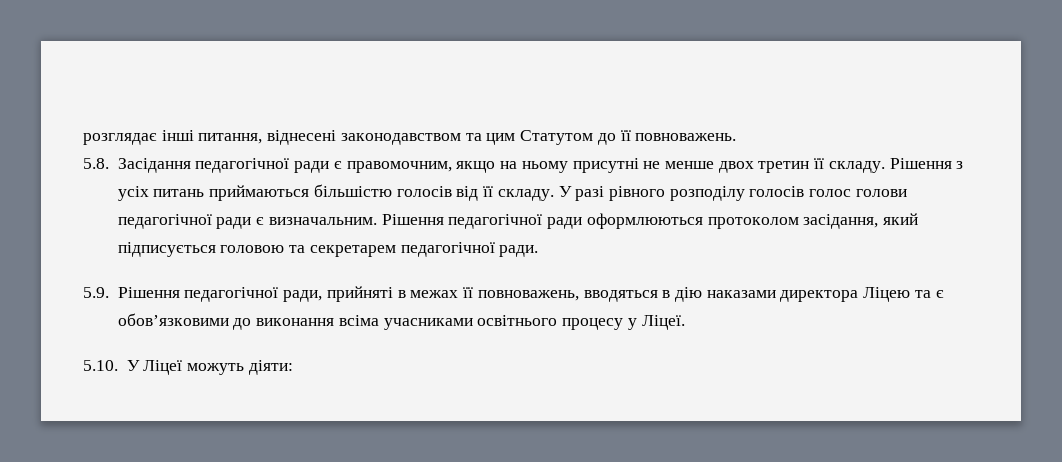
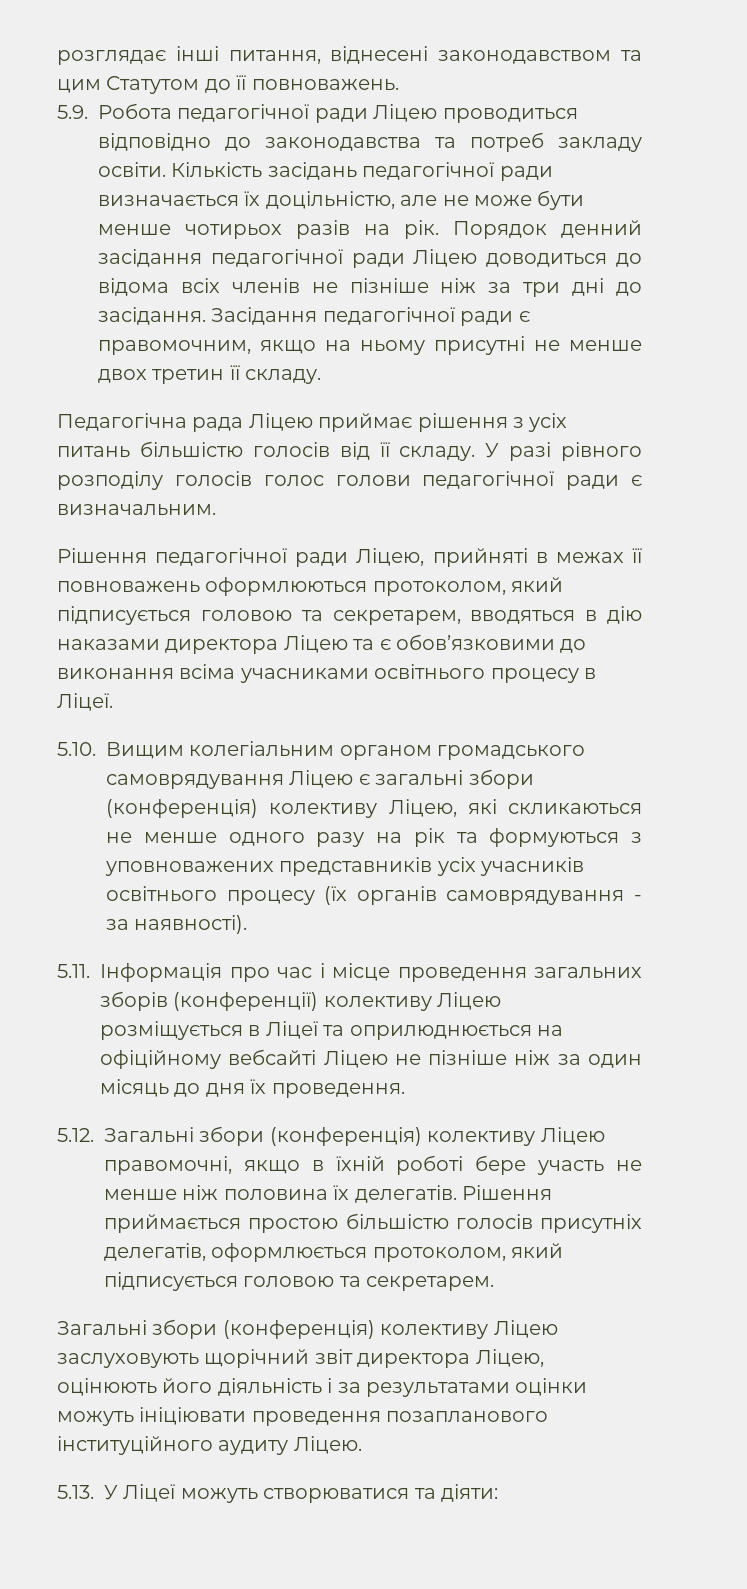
[83,158,109,169] 5.8. -> [57,103,578,123] [98,132,642,152] [98,162,553,181] [98,190,585,210] [98,220,642,239] [98,249,642,268] [98,278,643,297] [98,307,206,325] 5.9. Робота педагогічної ради Ліцею проводиться відповідно до законодавства та потреб закладу освіти. Кількість засідань педагогічної ради визначається їх доцільністю, але не може бути менше чотирьох разів на рік. Порядок денний засідання педагогічної ради Ліцею доводиться до відома всіх членів не пізніше ніж за три дні до засідання.
[889,158,952,169] Рішення -> [57,413,508,432] // Педагогічна рада Ліцею приймає рішення
[209,185,310,201] приймаються -> (130, 452) none
(377, 221) none -> (216, 510) //
[586,213,919,229] [117,242,539,257] [83,286,579,302] оформлюються протоколом засідання, який підписується головою та секретарем педагогічної ради. // 5.9. Рішення педагогічної ради, прийняті в межах її повноважень, -> [356,548,642,567] [57,577,564,596] [57,606,461,625] Ліцею, прийняті в межах її повноважень оформлюються протоколом, який підписується головою та секретарем,
[627,318,637,330] у -> [583,668,596,679] в
(118, 365) none -> [106,741,586,760] [106,769,534,789] [106,799,642,818] [106,828,642,847] [105,857,585,876] [106,886,643,905] [106,915,248,934] [57,963,642,982] [100,991,502,1011] [100,1021,563,1040] [100,1049,643,1069] [100,1079,405,1098] [57,1126,605,1146] [104,1155,642,1175] [104,1185,552,1203] [104,1213,642,1233] [104,1243,564,1262] [104,1272,495,1291] [57,1319,558,1339] [57,1349,544,1368] [57,1378,588,1397] [57,1407,549,1426] [57,1436,362,1455] [57,1485,94,1499] Вищим колегіальним органом громадського самоврядування Ліцею є загальні збори (конференція) колективу Ліцею, які скликаються не менше одного разу на рік та формуються з уповноважених представників усіх учасників освітнього процесу (їх органів самоврядування - за наявності). // 5.11. Інформація про час і місце проведення загальних зборів (конференції) колективу Ліцею розміщується в Ліцеї та оприлюднюється на офіційному вебсайті Ліцею не пізніше ніж за один місяць до дня їх проведення. // 5.12. Загальні збори (конференція) колективу Ліцею правомочні, якщо в їхній роботі бере участь не менше ніж половина їх делегатів. Рішення приймається простою більшістю голосів присутніх делегатів, оформлюється протоколом, який підписується головою та секретарем. // Загальні збори (конференція) колективу Ліцею заслуховують щорічний звіт директора Ліцею, оцінюють його діяльність і за результатами оцінки можуть ініціювати проведення позапланового інституційного аудиту Ліцею. // 5.13.
(245, 369) none -> [263,1488,436,1503] створюватися та

